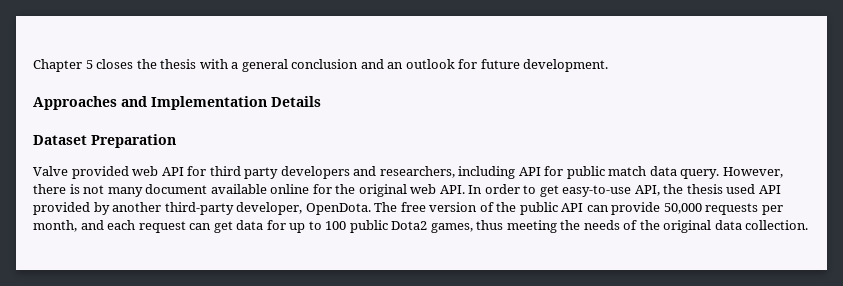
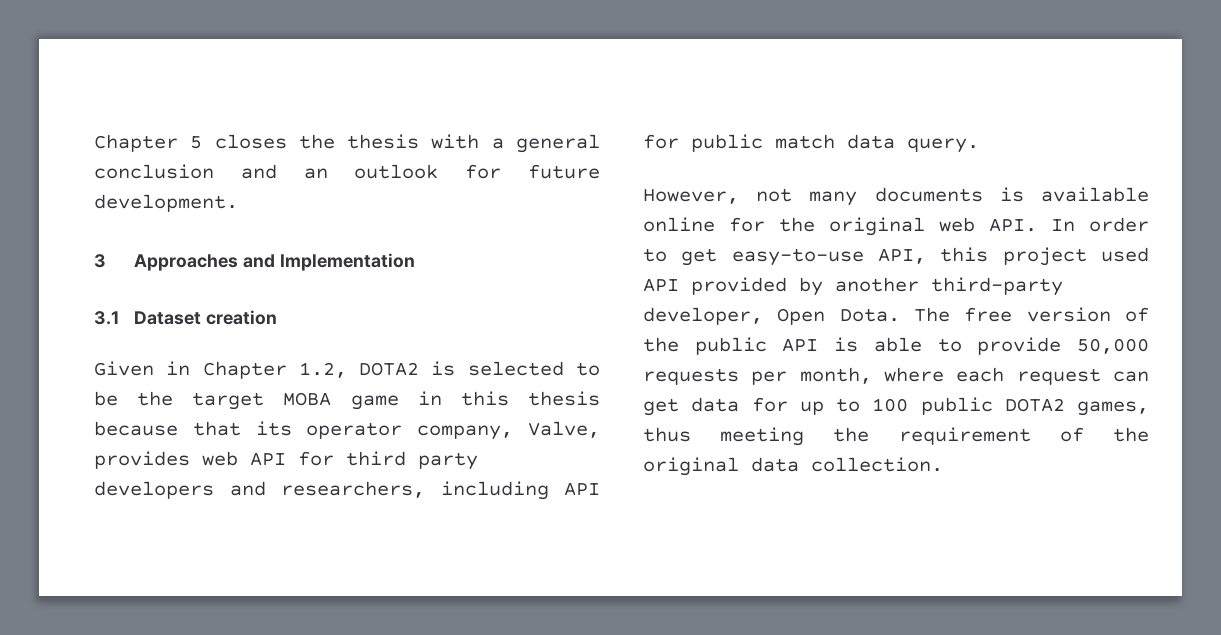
(609, 65) none -> [94,254,106,268] 3
[271,96,321,107] [33,134,176,148] [33,166,129,179] Details // Dataset Preparation // Valve provided -> [94,310,277,325] [94,361,600,379] [94,391,600,410] [94,421,600,440] [94,451,190,469] // 3.1 Dataset creation // Given in Chapter 1.2, DOTA2 is selected to be the target MOBA game in this thesis because that its operator company, Valve, provides
[722,167,783,178] [33,184,208,197] However, there is not many document -> [643,187,1024,206] // However, not many documents is
[663,184,723,194] the thesis -> [940,247,1087,266] this project
[305,203,371,215] OpenDota. -> [777,308,900,325] Open Dota.
[586,205,609,212] can -> [834,337,962,352] is able to
[80,220,104,230] and -> [884,367,944,382] where
[391,221,428,230] Dota2 -> [1004,398,1065,412] DOTA2
[583,220,620,230] needs -> [898,427,1031,445] requirement

